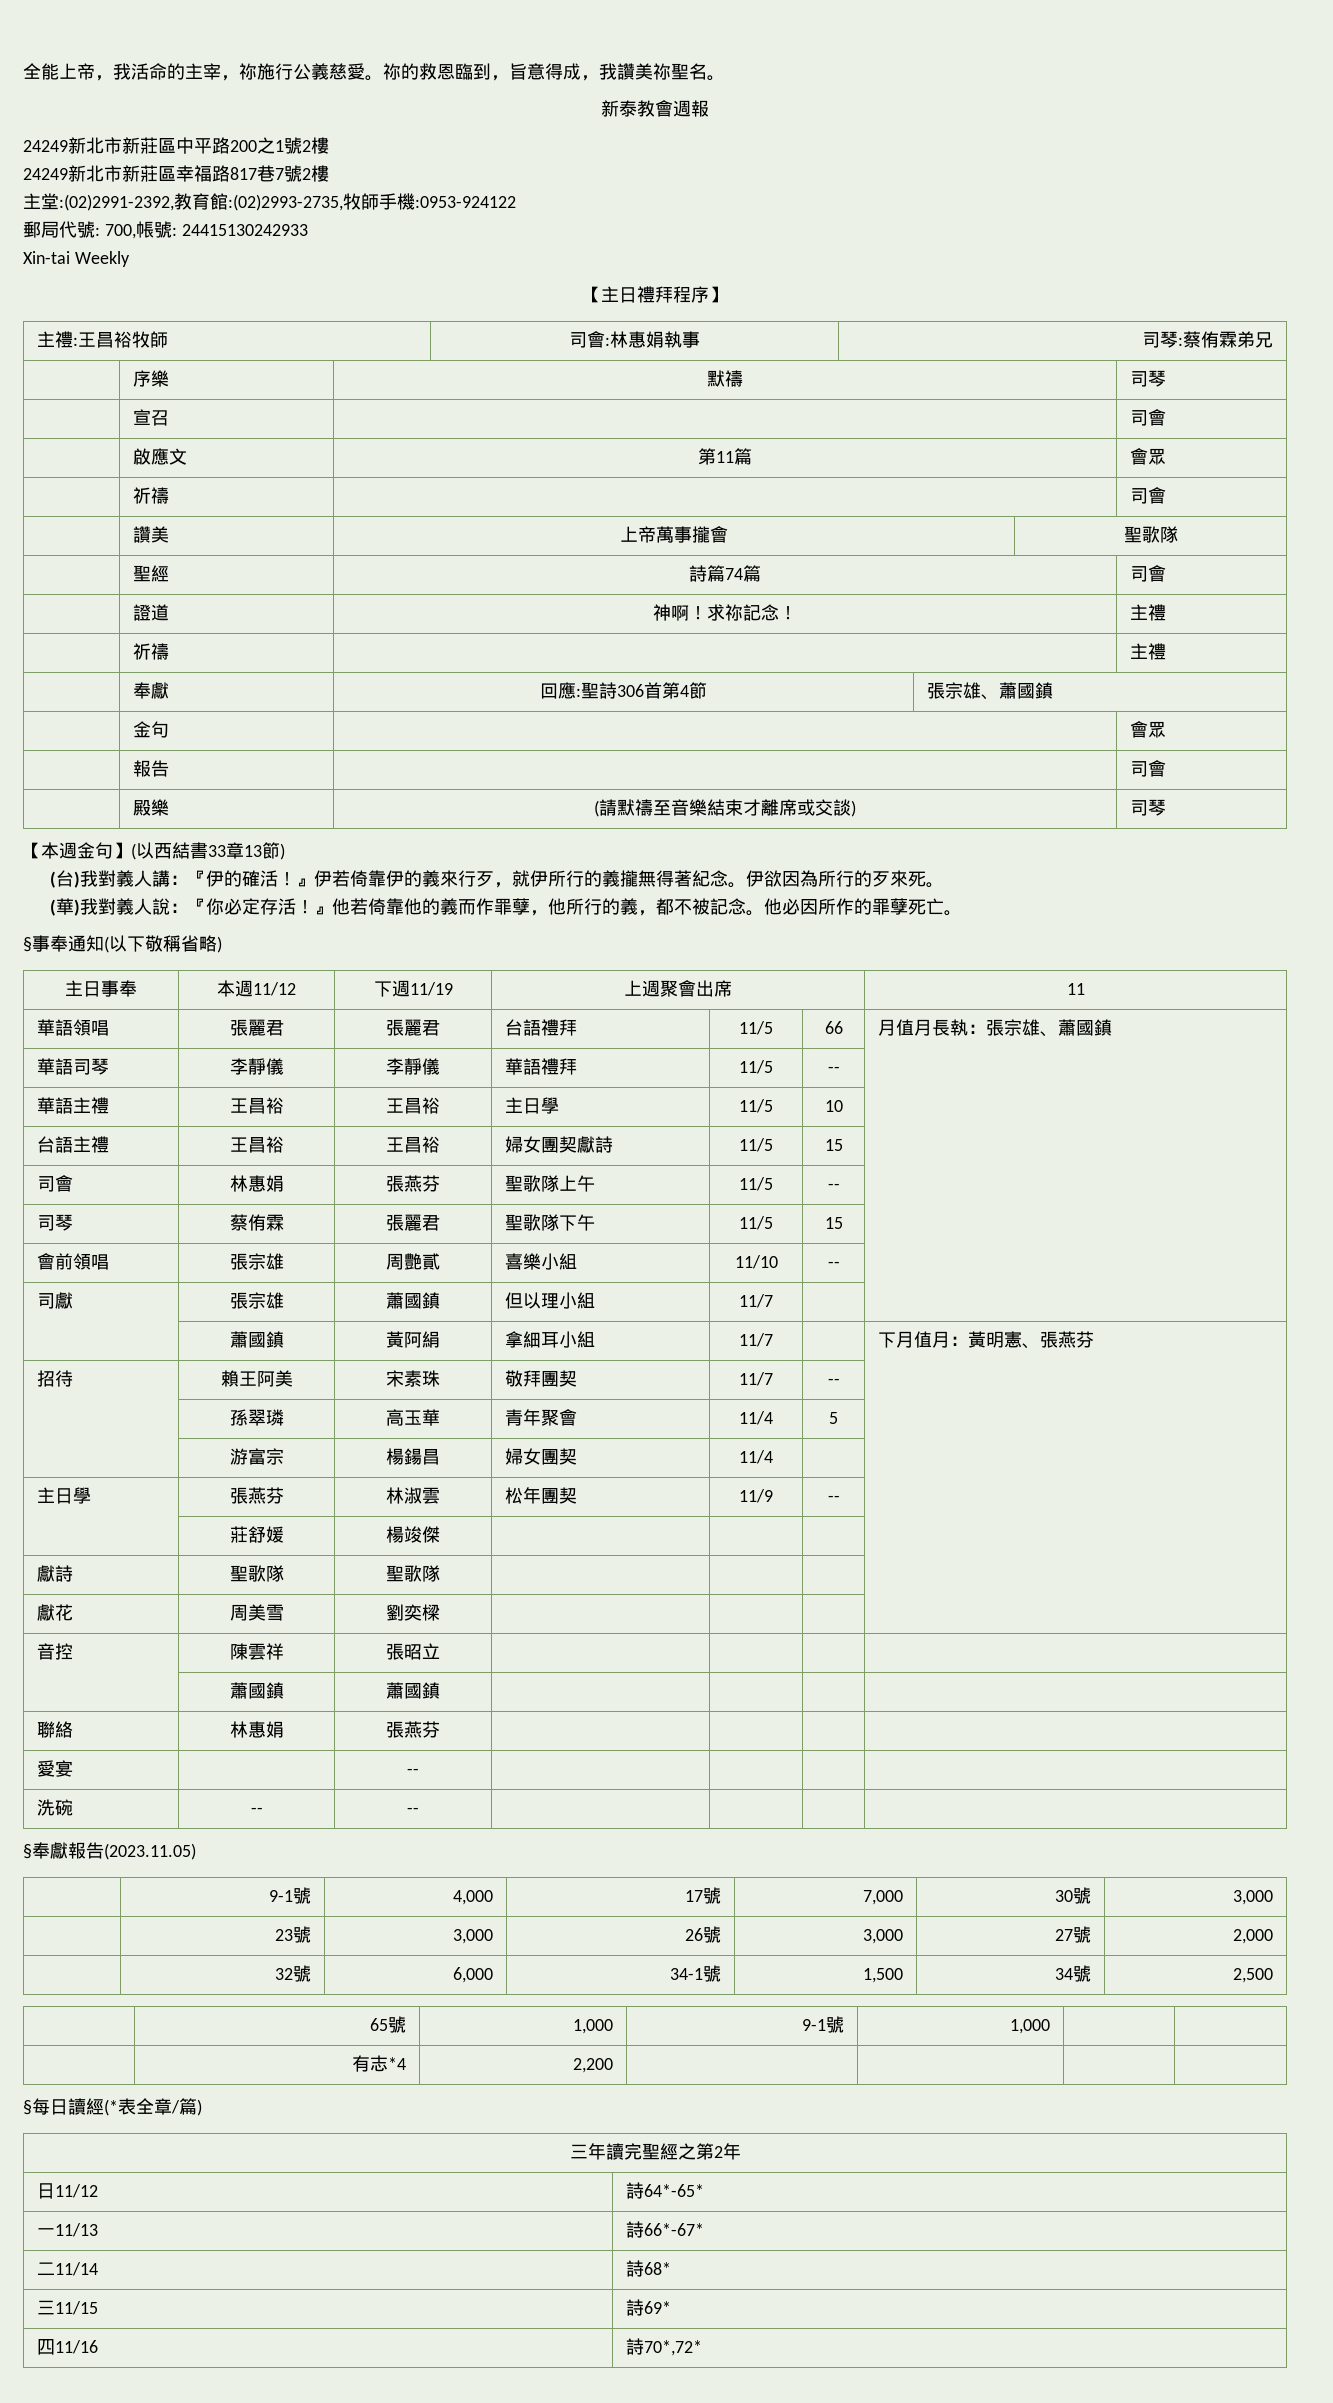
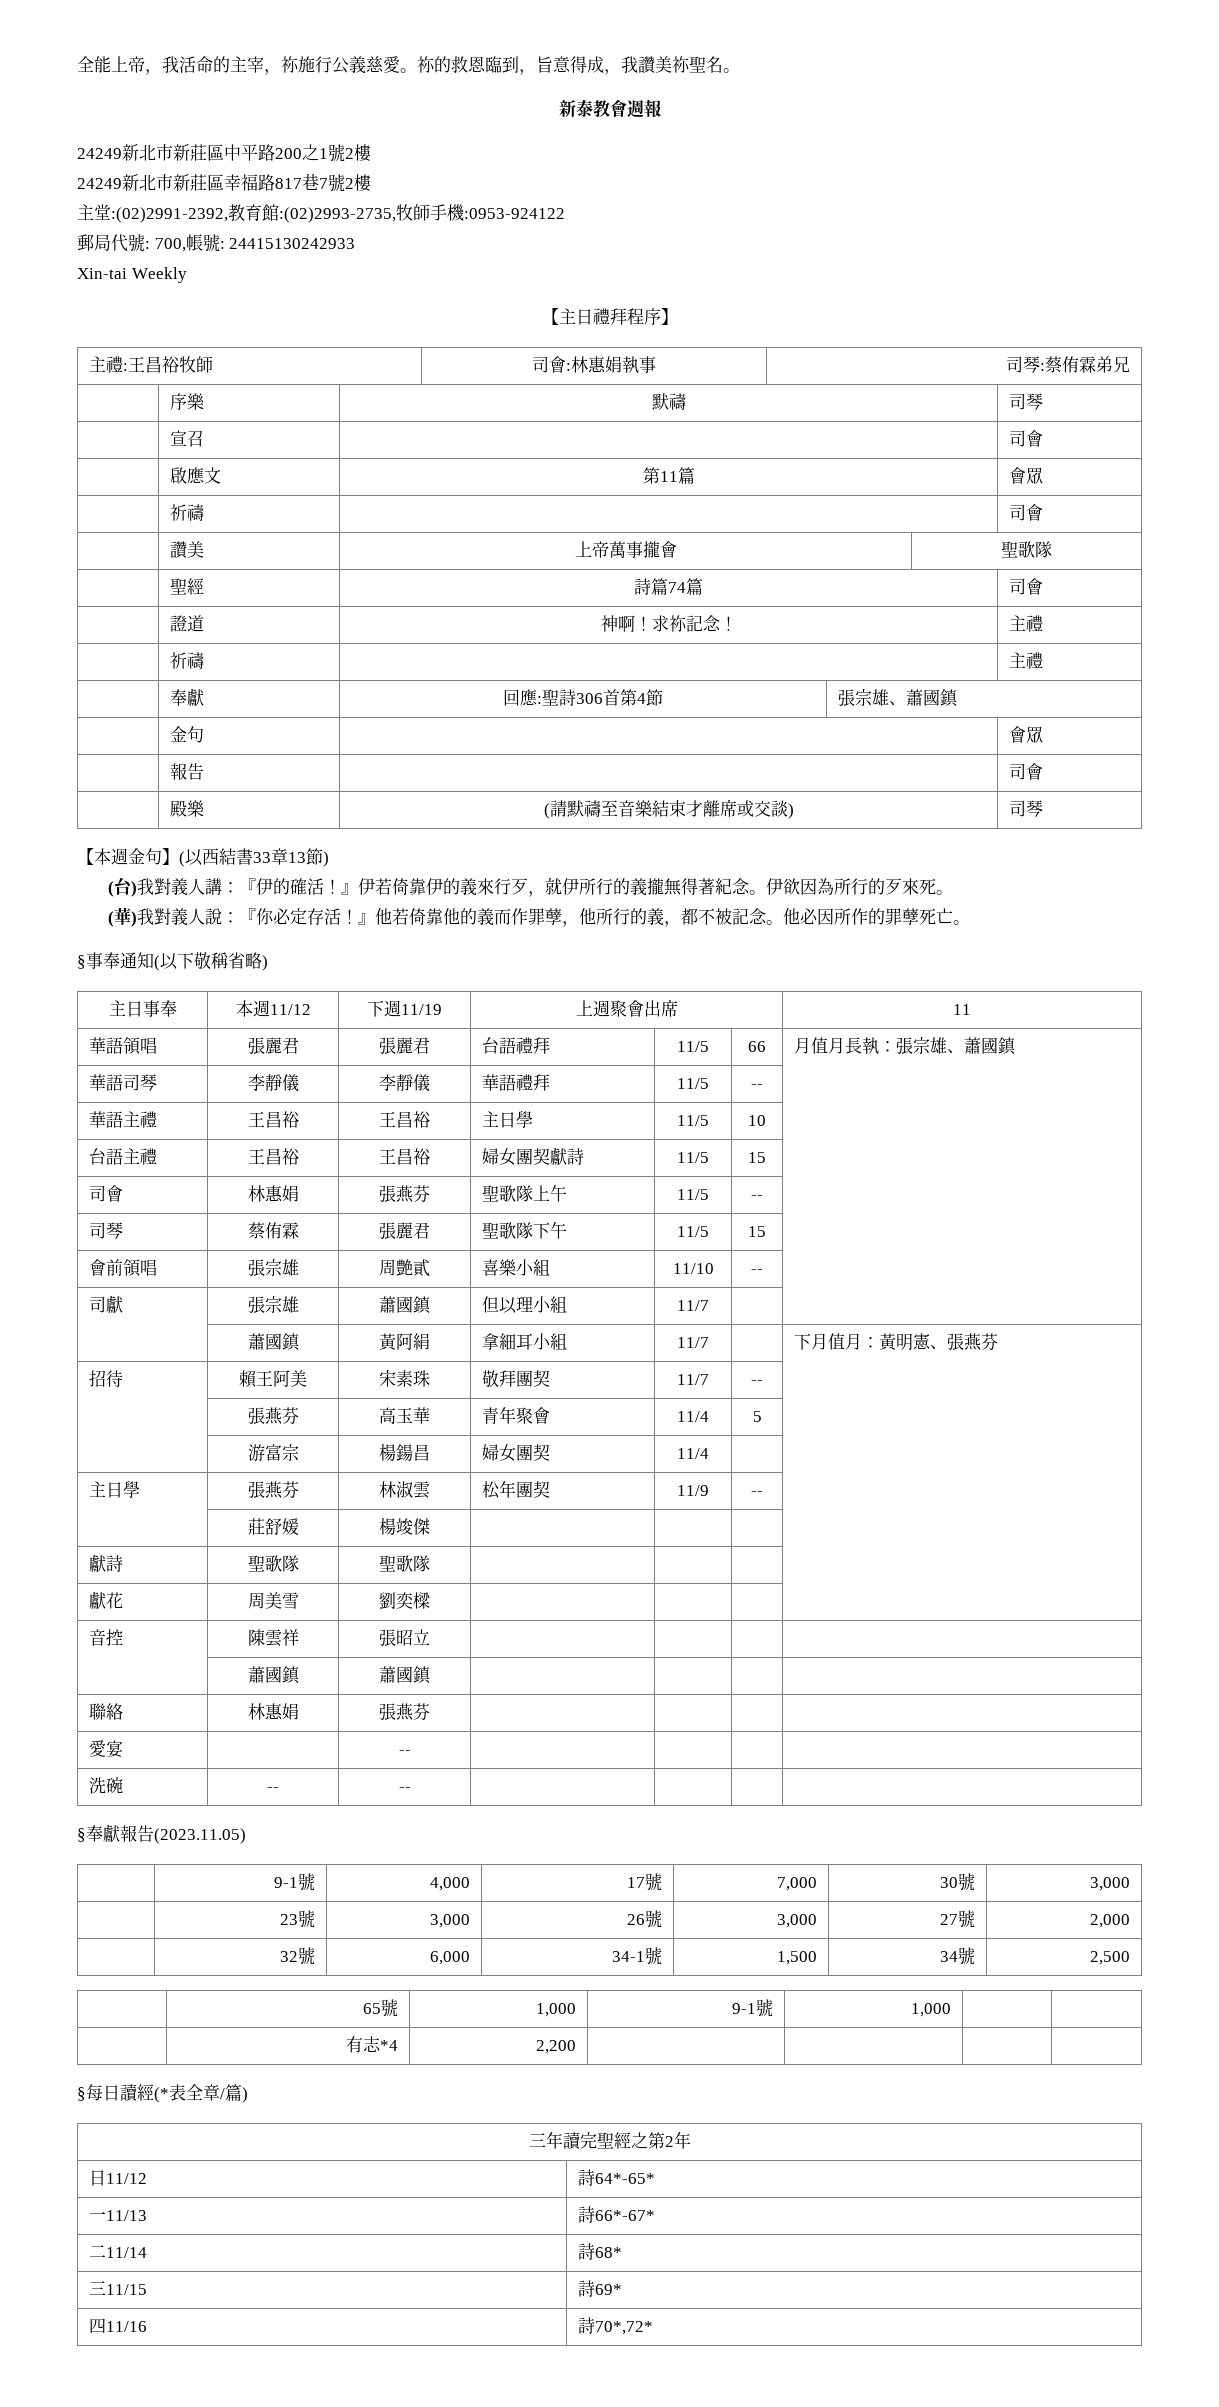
[229,1409,284,1426] 孫翠璘 -> [247,1407,299,1425] 張燕芬

